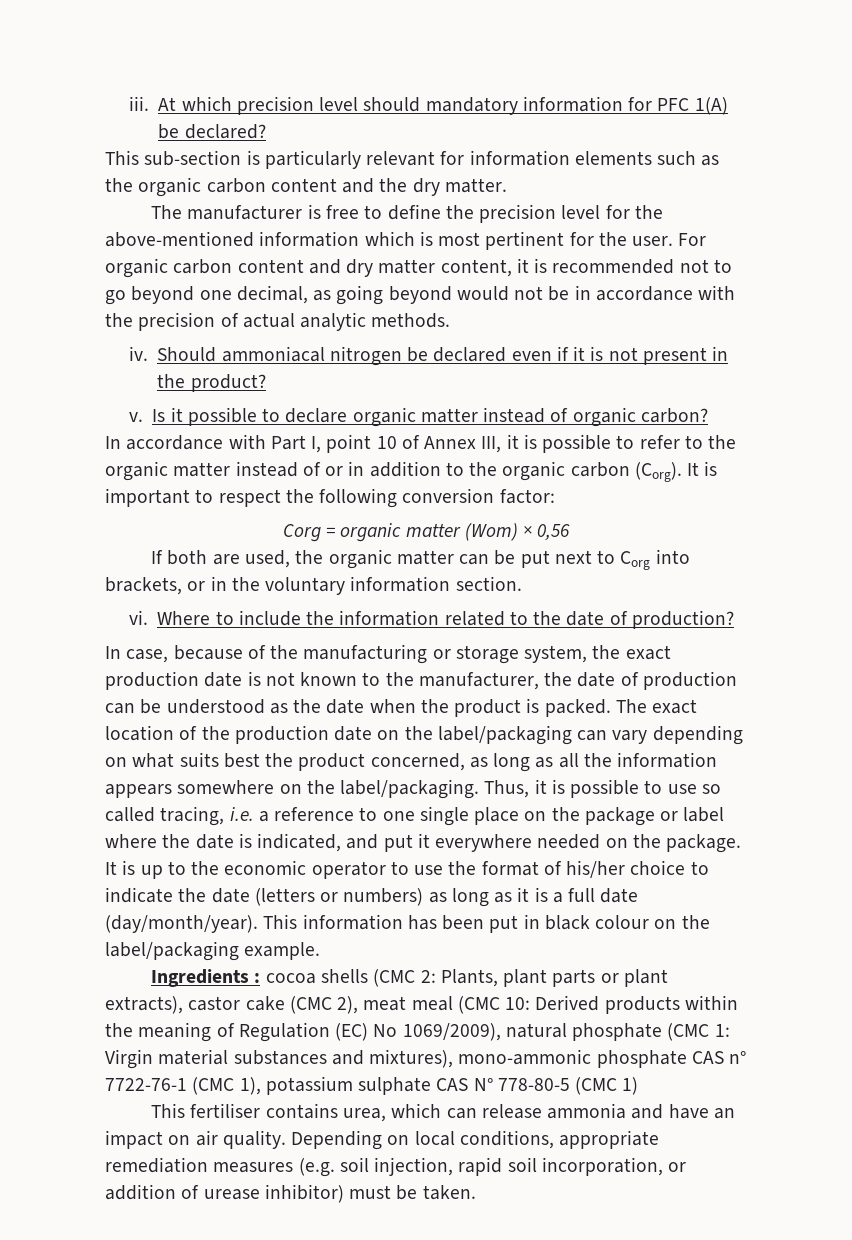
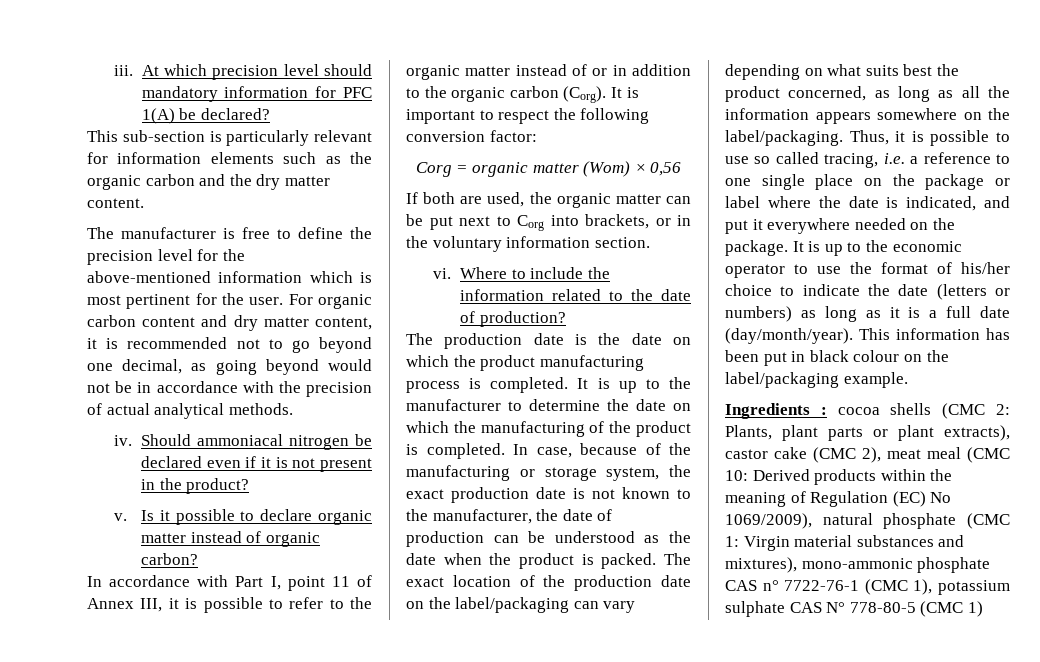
[270,178,337,192] content -> (195, 180) none
[444,178,507,193] matter. -> [284,176,330,186] [87,198,144,208] matter content.
[300,312,367,331] analytic -> [154,403,225,419] analytical
[376,436,397,449] 10 -> [331,576,350,587] 11
(734, 619) none -> [406,333,691,349] [406,355,644,371] [406,377,691,393] [406,399,691,411] [406,421,691,437] [406,443,505,459] The production date is the date on which the product manufacturing process is completed. It is up to the manufacturer to determine the date on which the manufacturing of the product is completed.
[151,1103,735,1122] [105,1130,660,1150] [105,1157,687,1177] [105,1184,476,1203] // This fertiliser contains urea, which can release ammonia and have an impact on air quality. Depending on local conditions, appropriate remediation measures (e.g. soil injection, rapid soil incorporation, or addition of urease inhibitor) must be taken. -> (983, 609) none

